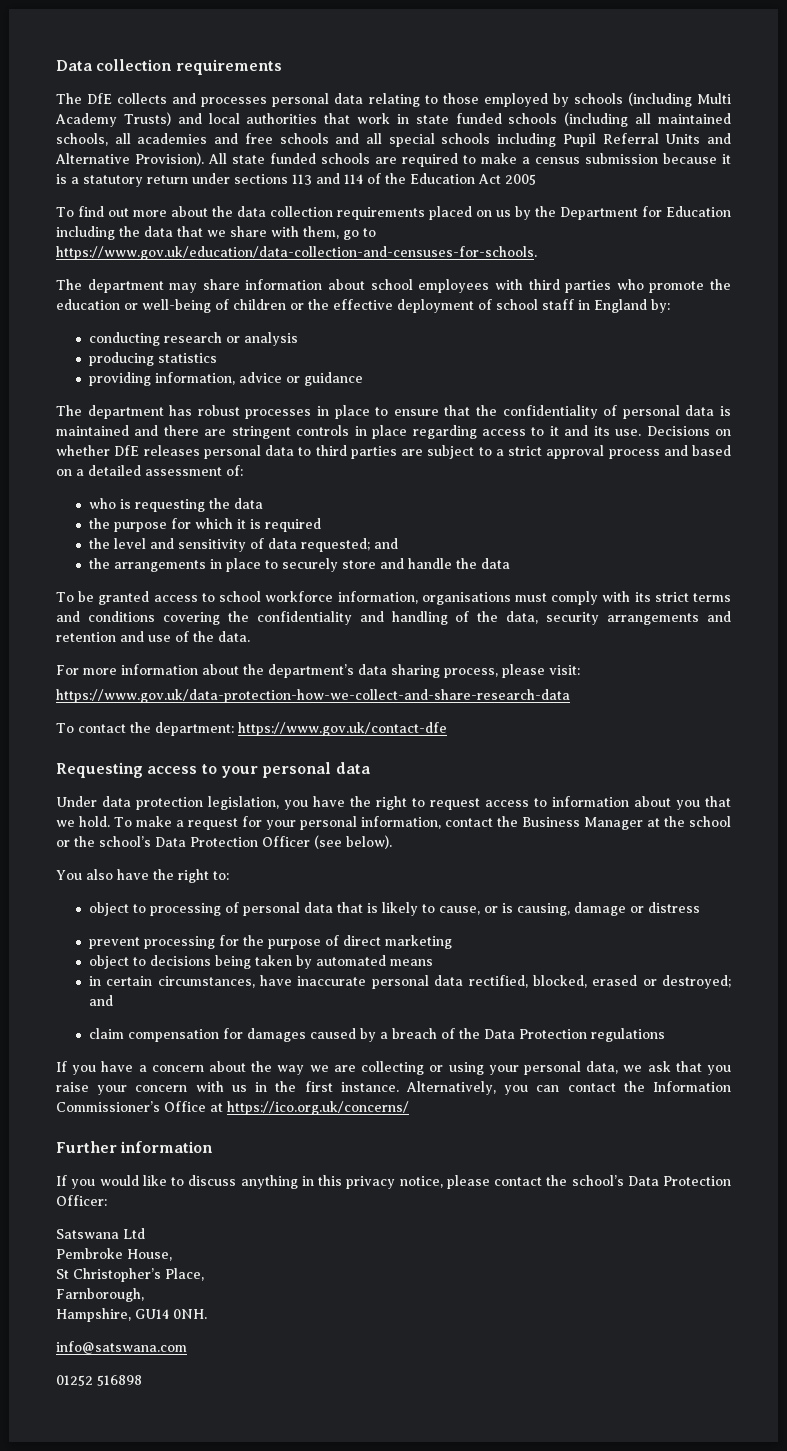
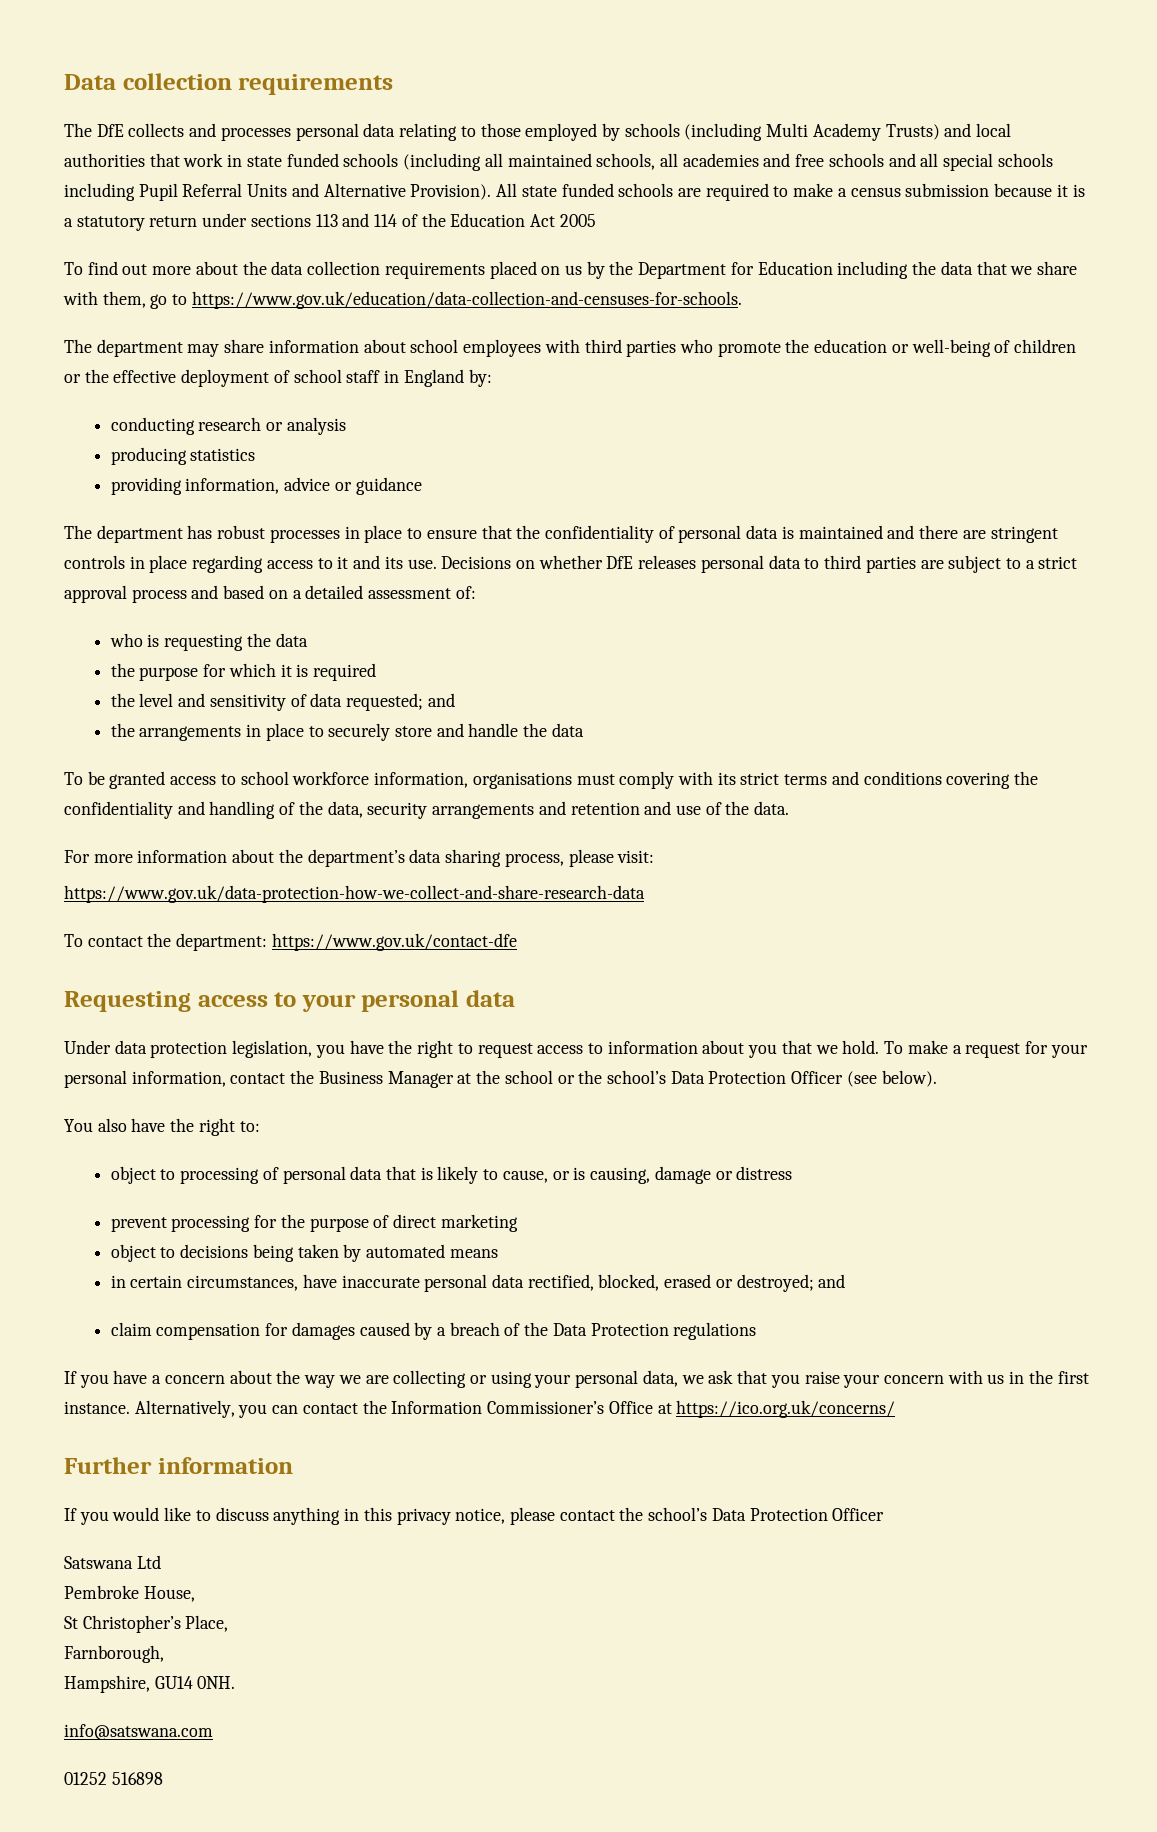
[56,1195,107,1206] Officer: -> [832,1508,885,1521] Officer

